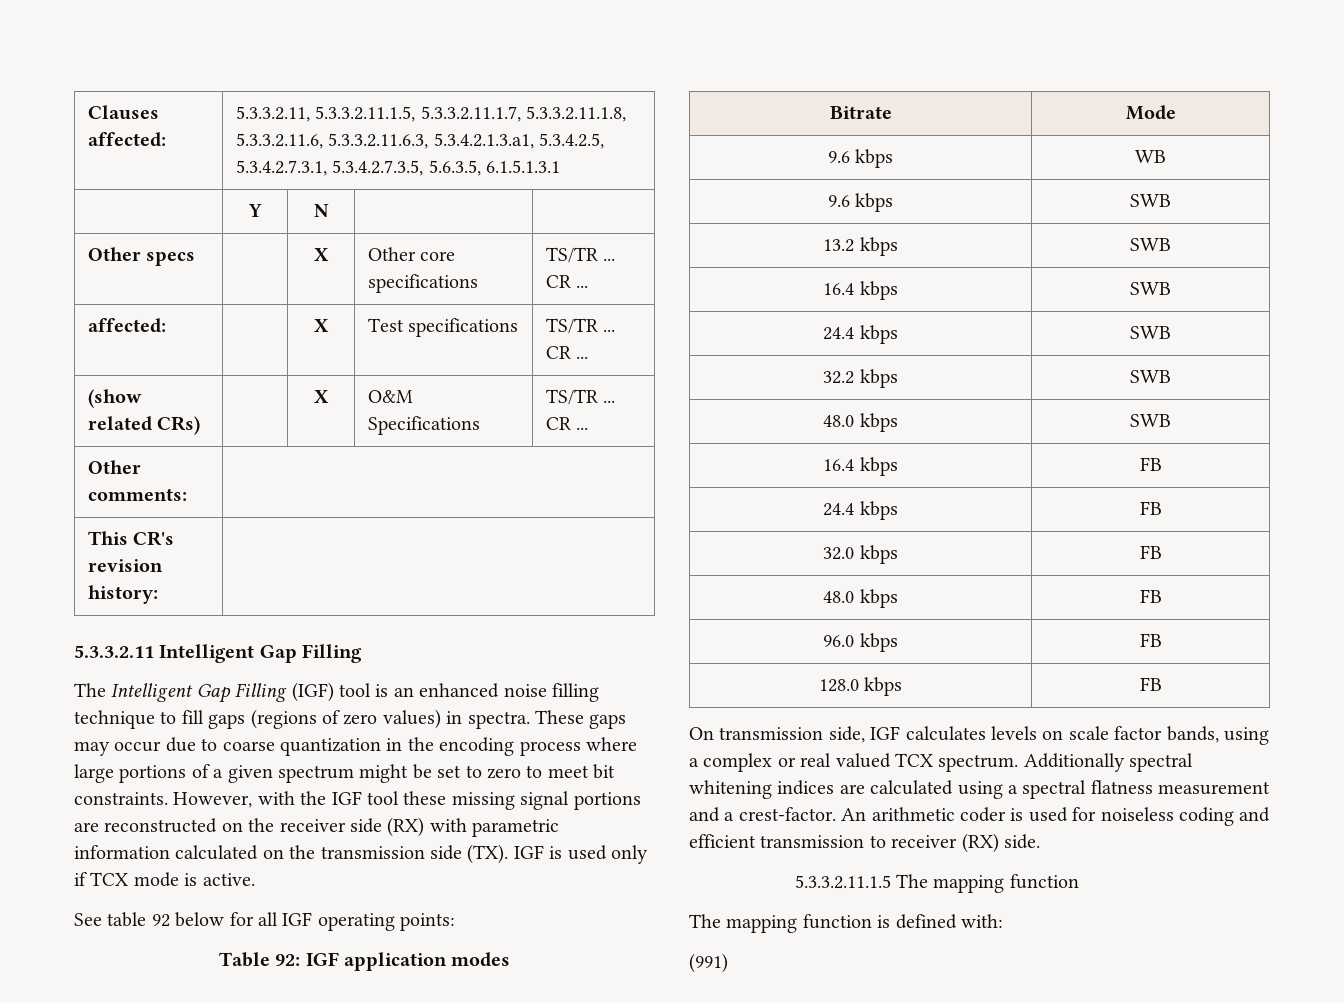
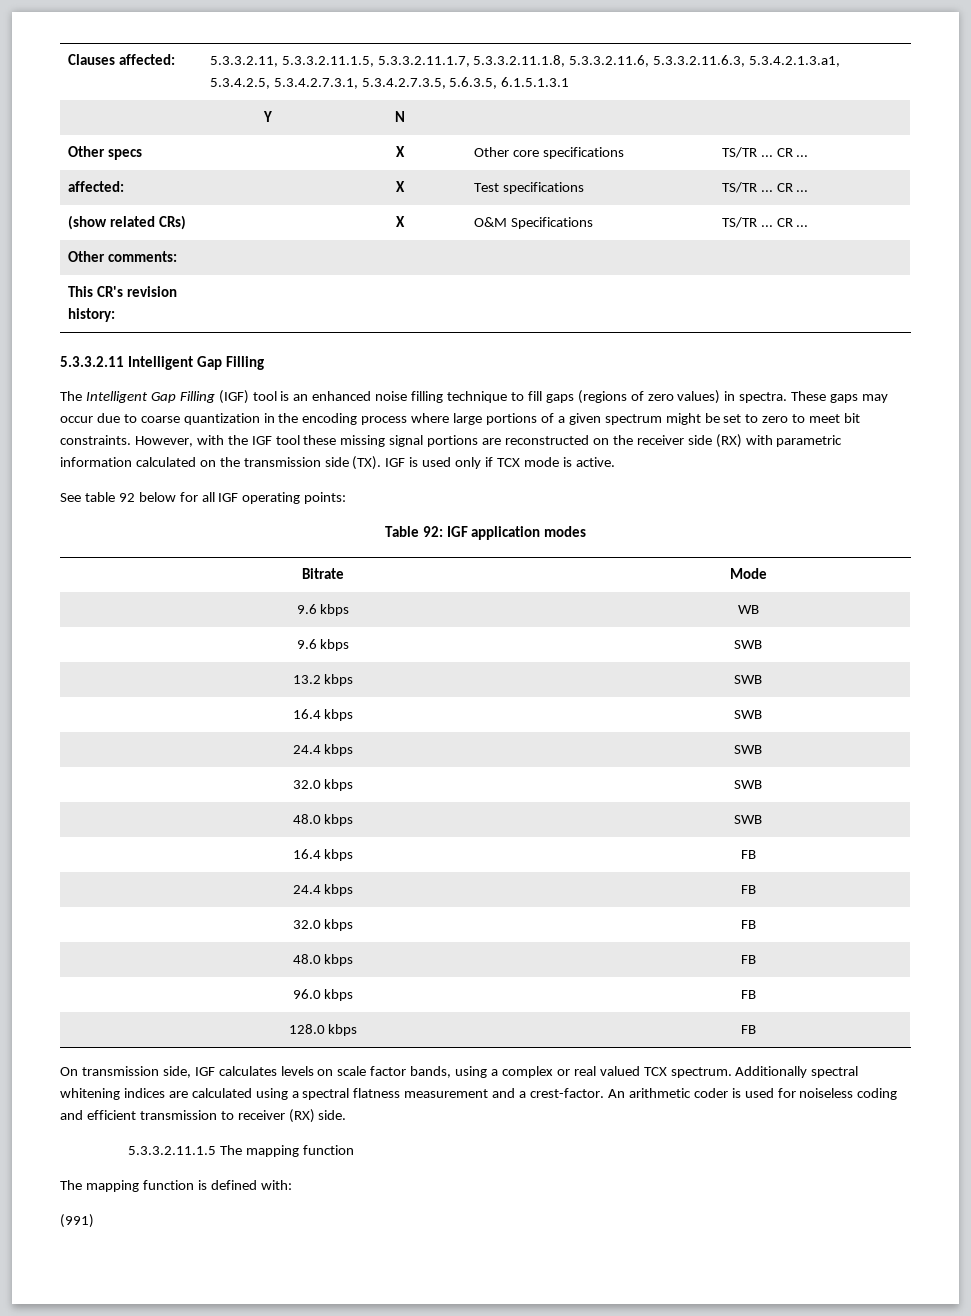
[823,371,855,384] 32.2 -> [292,780,321,789] 32.0

